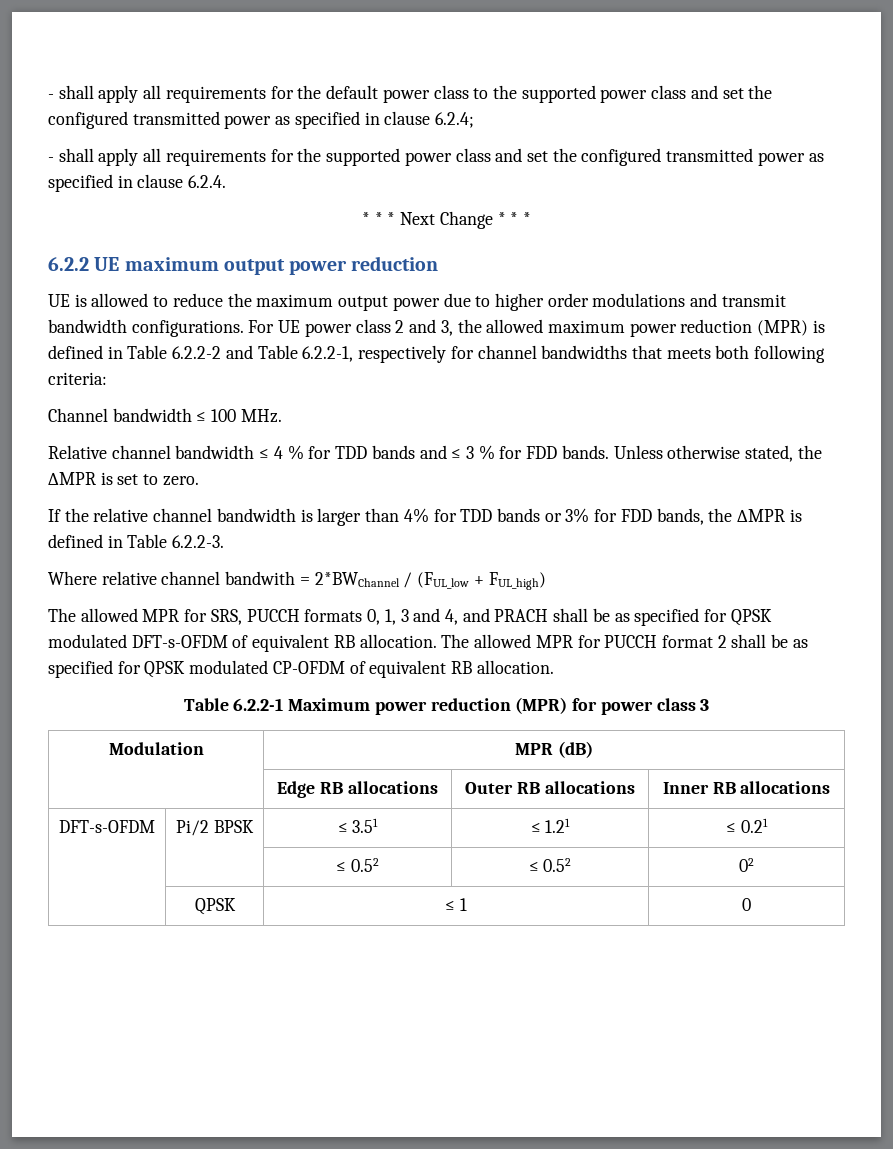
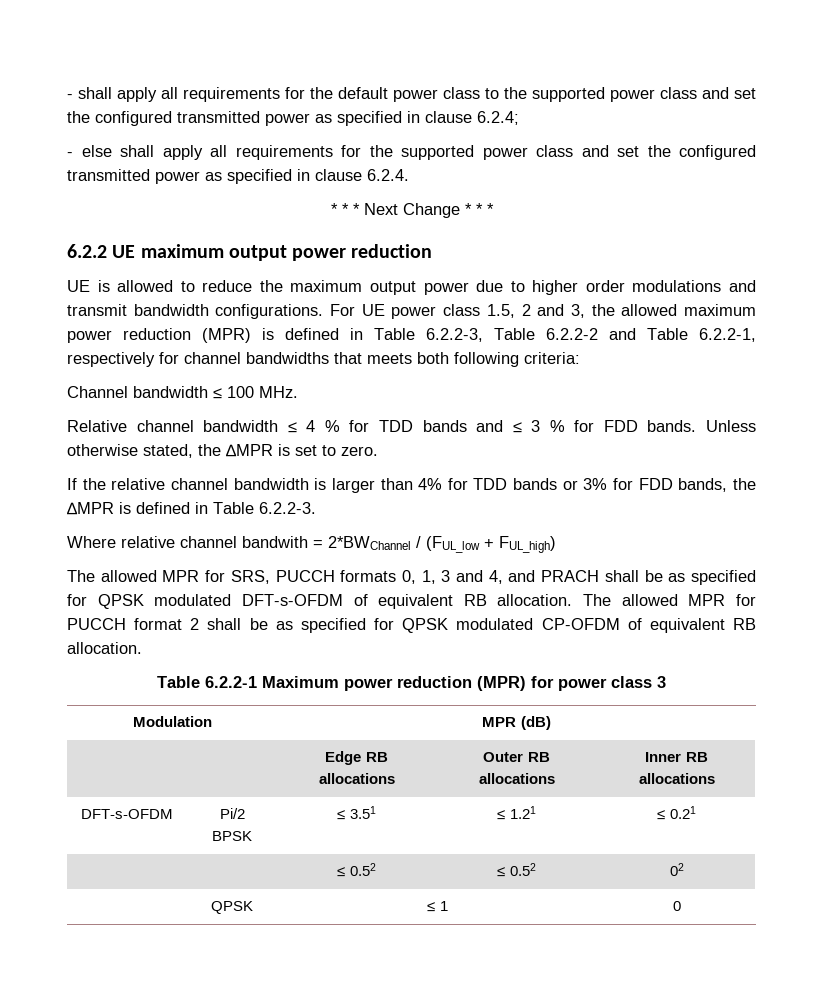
(54, 159) none -> [81,145,112,157] else
(391, 326) none -> [486,304,515,318] 1.5,
(168, 352) none -> [426,328,535,342] 6.2.2-3, Table

